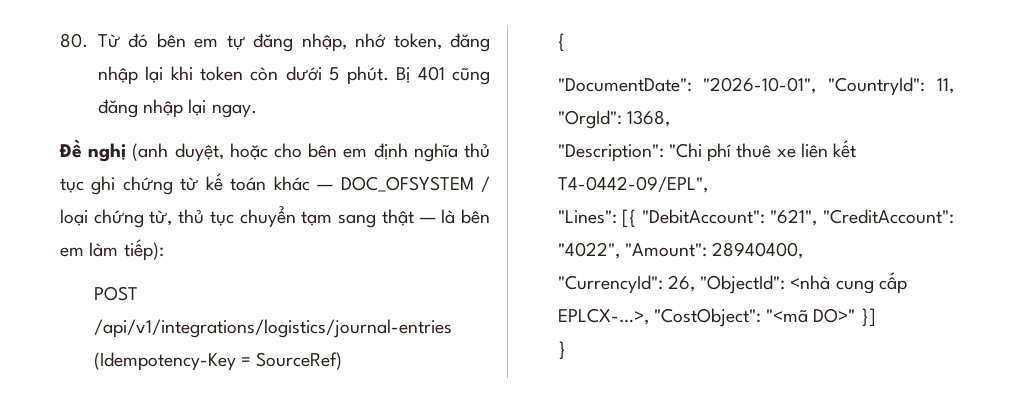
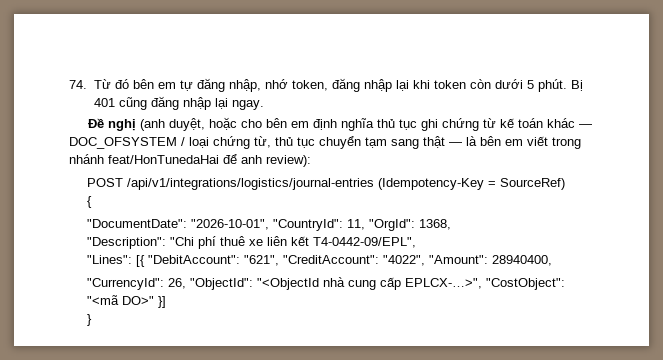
[60,33,88,48] 80. -> [69,80,87,89] 74.
[89,239,164,261] làm tiếp): -> [527,136,581,149] [69,154,311,167] viết trong nhánh feat/HonTunedaHai để anh review):
[790,275,831,290] <nhà -> [256,277,345,290] "<ObjectId nhà
[557,308,649,325] EPLCX-…>, -> [404,278,482,289] EPLCX-…>",

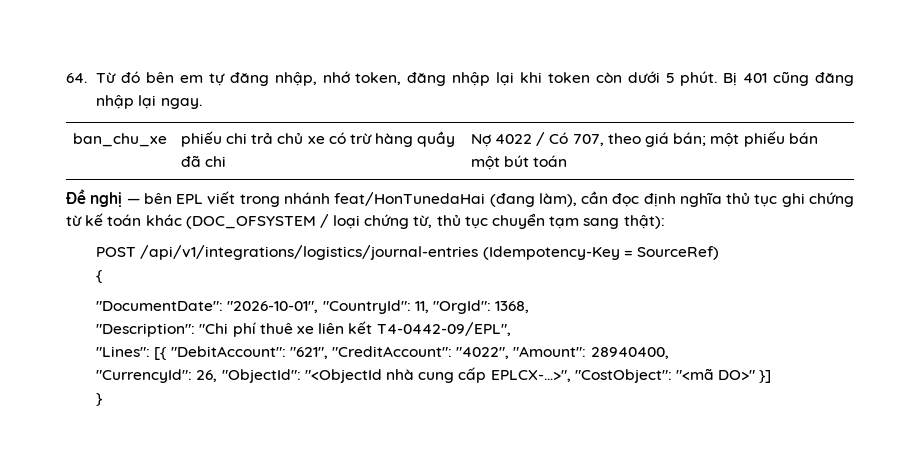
[69,80,87,89] 74. -> [66,73,87,83] 64.
[87,117,309,131] // Đề nghị (anh duyệt, hoặc cho bên em -> [72,133,167,147] [180,131,456,147] [180,155,227,167] [470,131,818,147] [470,155,568,170] [65,189,640,207] // ban_chu_xe | phiếu chi trả chủ xe có trừ hàng quầy đã chi | Nợ 4022 / Có 707, theo giá bán; một phiếu bán một bút toán // Đề nghị — bên EPL viết trong nhánh feat/HonTunedaHai (đang làm), cần đọc
[578,124,592,128] [69,137,177,149] — DOC_OFSYSTEM -> [185,216,316,229] (DOC_OFSYSTEM
[423,136,581,149] [69,154,311,167] thật — là bên em viết trong nhánh feat/HonTunedaHai để anh review): -> [623,215,665,229] thật):

